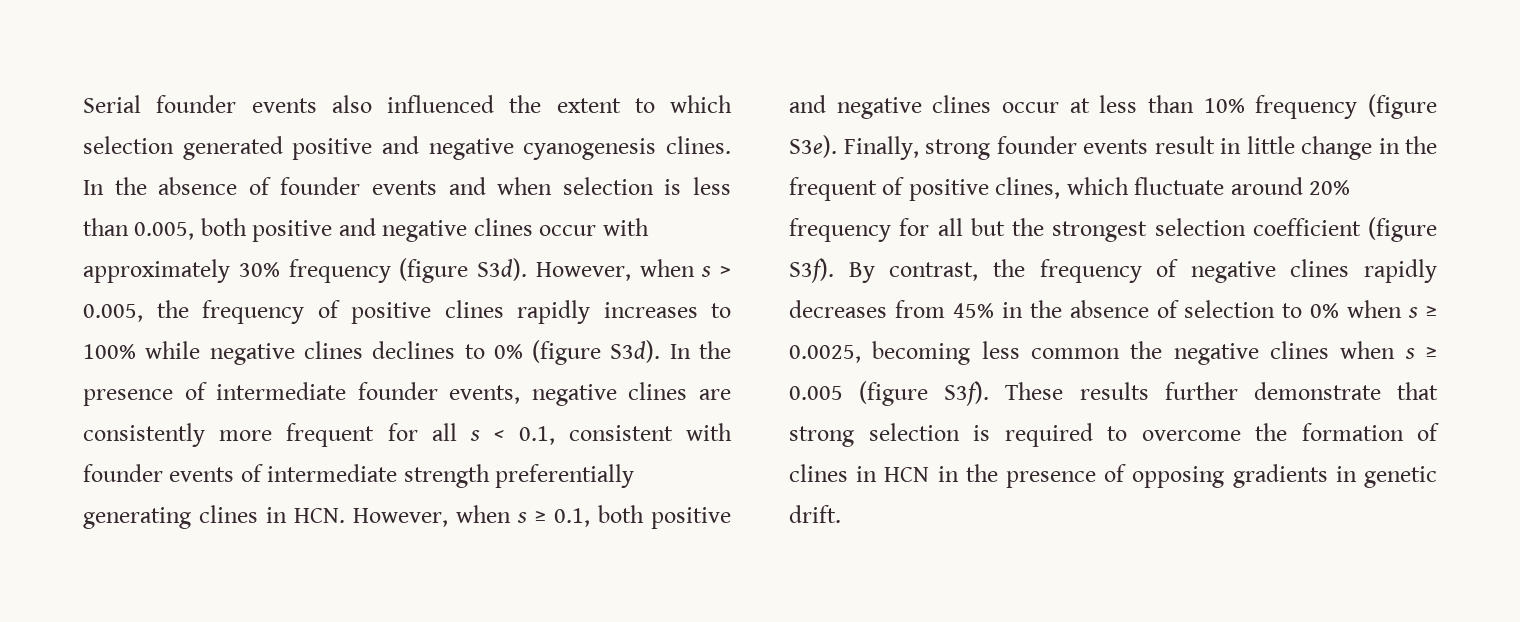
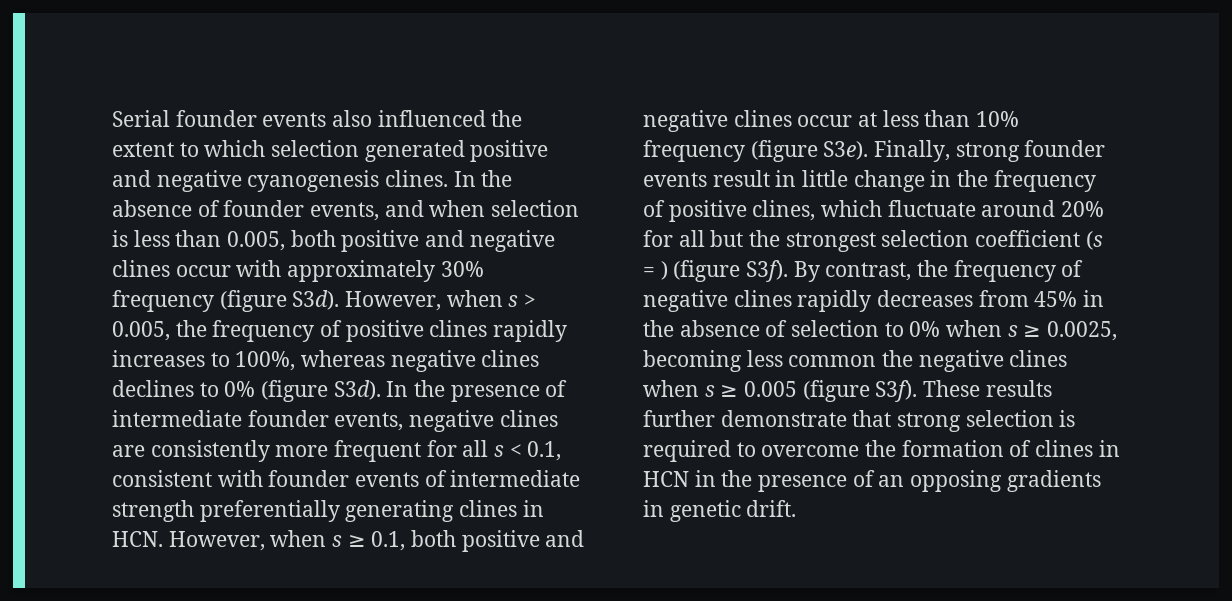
[372,180,437,195] events -> [310,202,380,221] events,
[83,341,201,359] 100% while -> [235,350,386,371] 100%, whereas
[789,177,877,201] frequent -> [993,170,1096,192] frequency
[789,218,891,242] frequency -> (1105, 209) none
(1361, 227) none -> [1085,231,1103,250] [643,261,668,280] (s = )
(1127, 473) none -> [878,475,905,487] an

